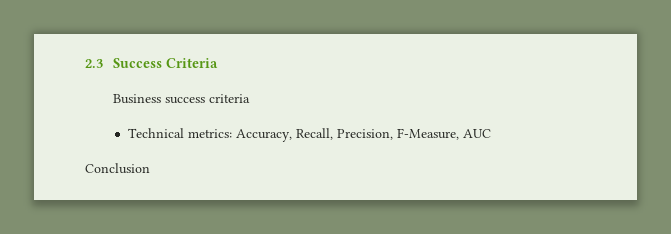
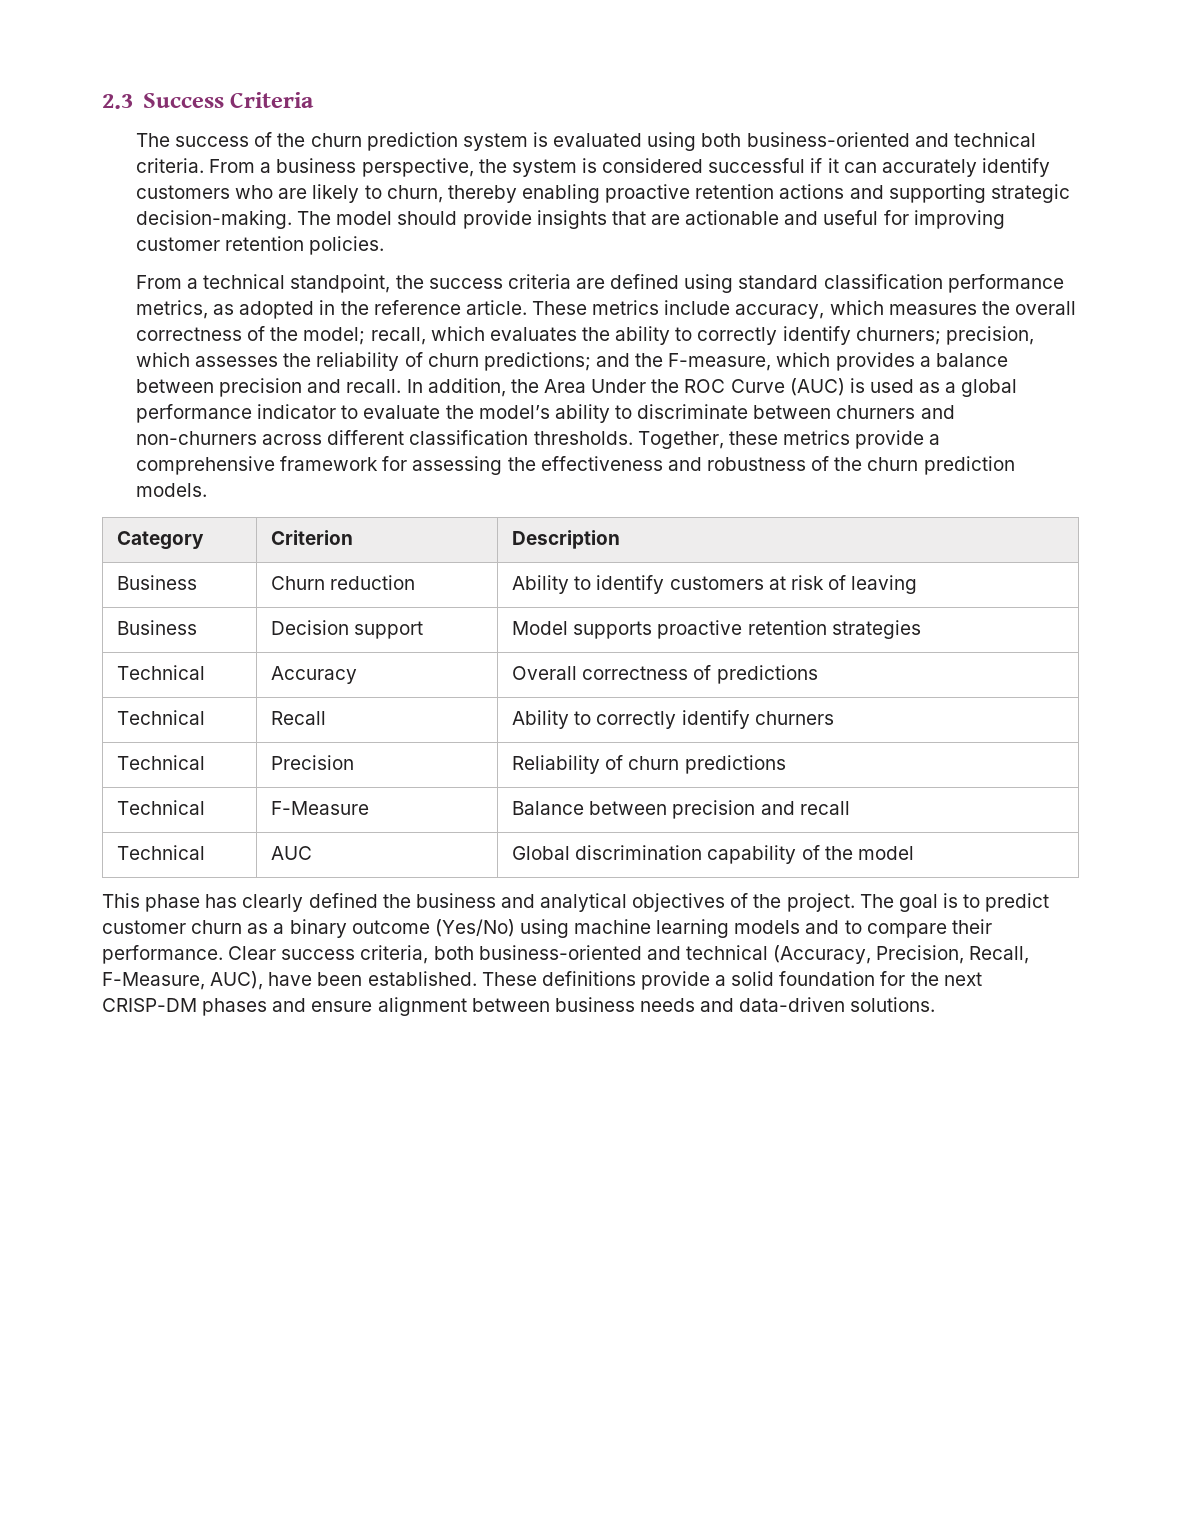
[112,94,250,104] [128,128,492,142] [85,163,150,174] Business success criteria // Technical metrics: Accuracy, Recall, Precision, F-Measure, AUC // Conclusion -> [136,132,1036,151] [136,158,1050,177] [136,184,1070,203] [136,210,1005,229] [136,236,385,255] [136,274,1064,293] [136,300,1076,319] [136,326,1034,345] [136,352,1008,371] [136,378,1018,397] [136,404,955,423] [136,430,941,449] [136,456,1015,475] [136,483,208,497] [117,531,205,550] [271,530,354,545] [512,530,621,549] [117,575,198,590] [271,575,416,590] [512,575,918,594] [117,620,198,635] [271,620,424,639] [512,620,921,639] [117,665,206,680] [271,666,358,684] [512,665,818,684] [117,710,206,725] [271,711,327,725] [512,710,834,729] [117,755,206,770] [271,755,355,770] [512,755,786,774] [117,800,206,815] [271,801,370,815] [512,800,850,819] [117,845,206,860] [271,846,313,860] [512,845,914,864] [102,893,1050,912] [102,919,992,938] [102,945,1030,964] [102,971,982,990] [102,997,936,1016] The success of the churn prediction system is evaluated using both business-oriented and technical criteria. From a business perspective, the system is considered successful if it can accurately identify customers who are likely to churn, thereby enabling proactive retention actions and supporting strategic decision-making. The model should provide insights that are actionable and useful for improving customer retention policies. // From a technical standpoint, the success criteria are defined using standard classification performance metrics, as adopted in the reference article. These metrics include accuracy, which measures the overall correctness of the model; recall, which evaluates the ability to correctly identify churners; precision, which assesses the reliability of churn predictions; and the F-measure, which provides a balance between precision and recall. In addition, the Area Under the ROC Curve (AUC) is used as a global performance indicator to evaluate the model’s ability to discriminate between churners and non-churners across different classification thresholds. Together, these metrics provide a comprehensive framework for assessing the effectiveness and robustness of the churn prediction models. // Category | Criterion | Description // Business | Churn reduction | Ability to identify customers at risk of leaving // Business | Decision support | Model supports proactive retention strategies // Technical | Accuracy | Overall correctness of predictions // Technical | Recall | Ability to correctly identify churners // Technical | Precision | Reliability of churn predictions // Technical | F-Measure | Balance between precision and recall // Technical | AUC | Global discrimination capability of the model // This phase has clearly defined the business and analytical objectives of the project. The goal is to predict customer churn as a binary outcome (Yes/No) using machine learning models and to compare their performance. Clear success criteria, both business-oriented and technical (Accuracy, Precision, Recall, F-Measure, AUC), have been established. These definitions provide a solid foundation for the next CRISP-DM phases and ensure alignment between business needs and data-driven solutions.

